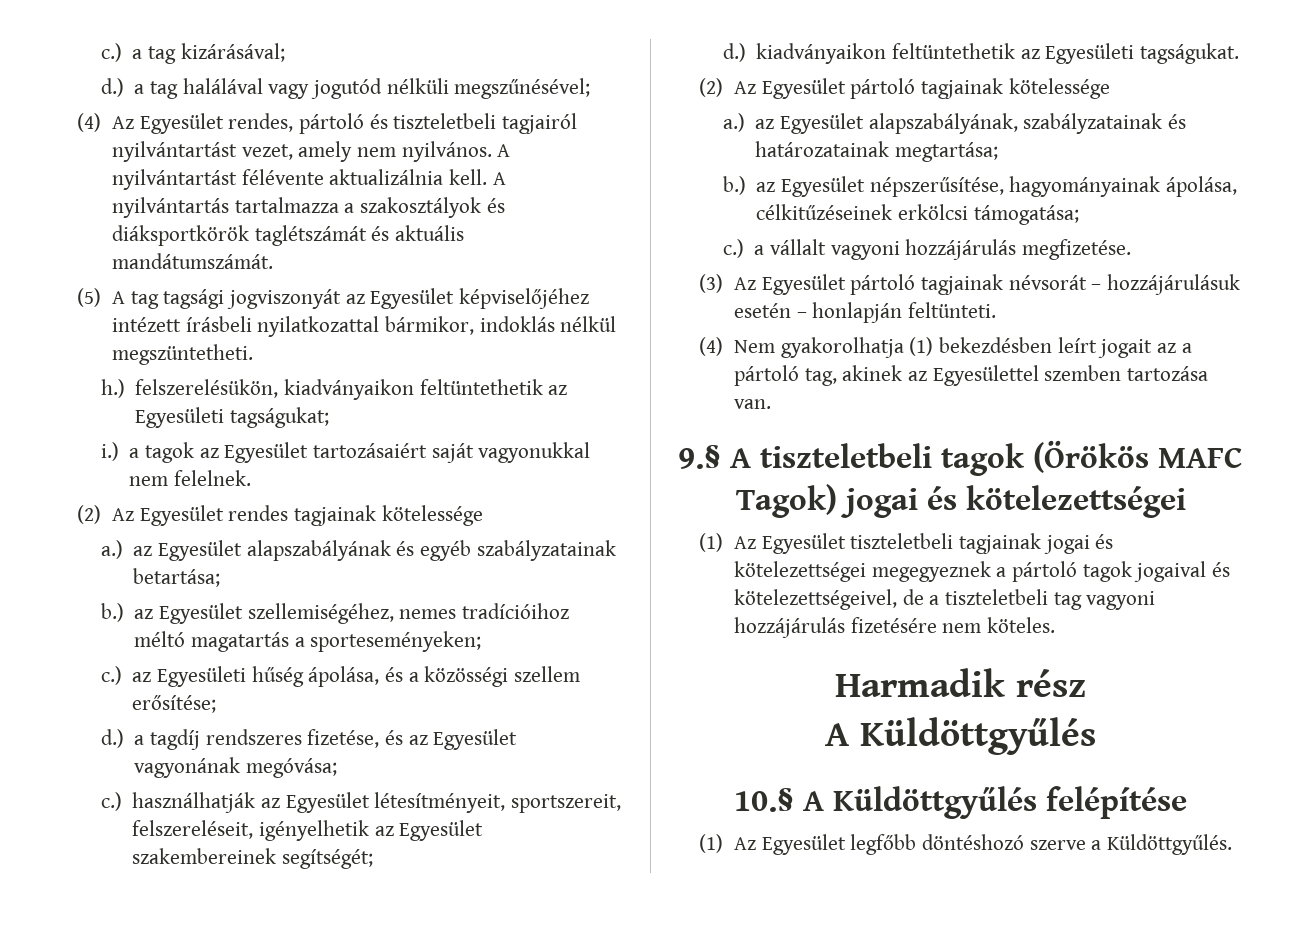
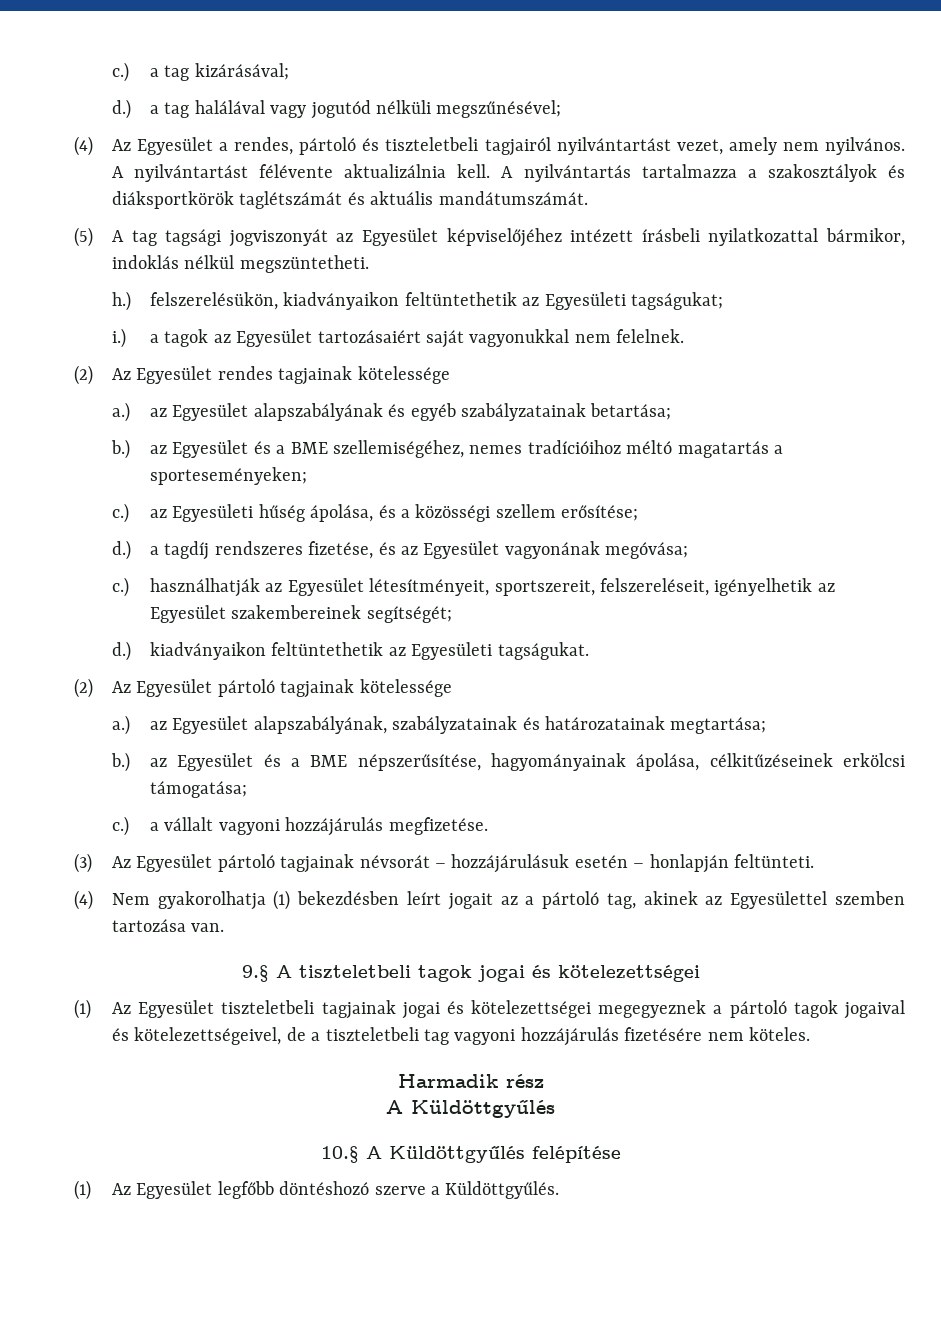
(224, 123) none -> [219,142,229,151] a
(244, 613) none -> [253,441,328,454] és a BME
(866, 186) none -> [263,754,348,767] és a BME
[1033,440,1243,473] [735,484,837,518] (Örökös MAFC Tagok) -> (472, 973) none

